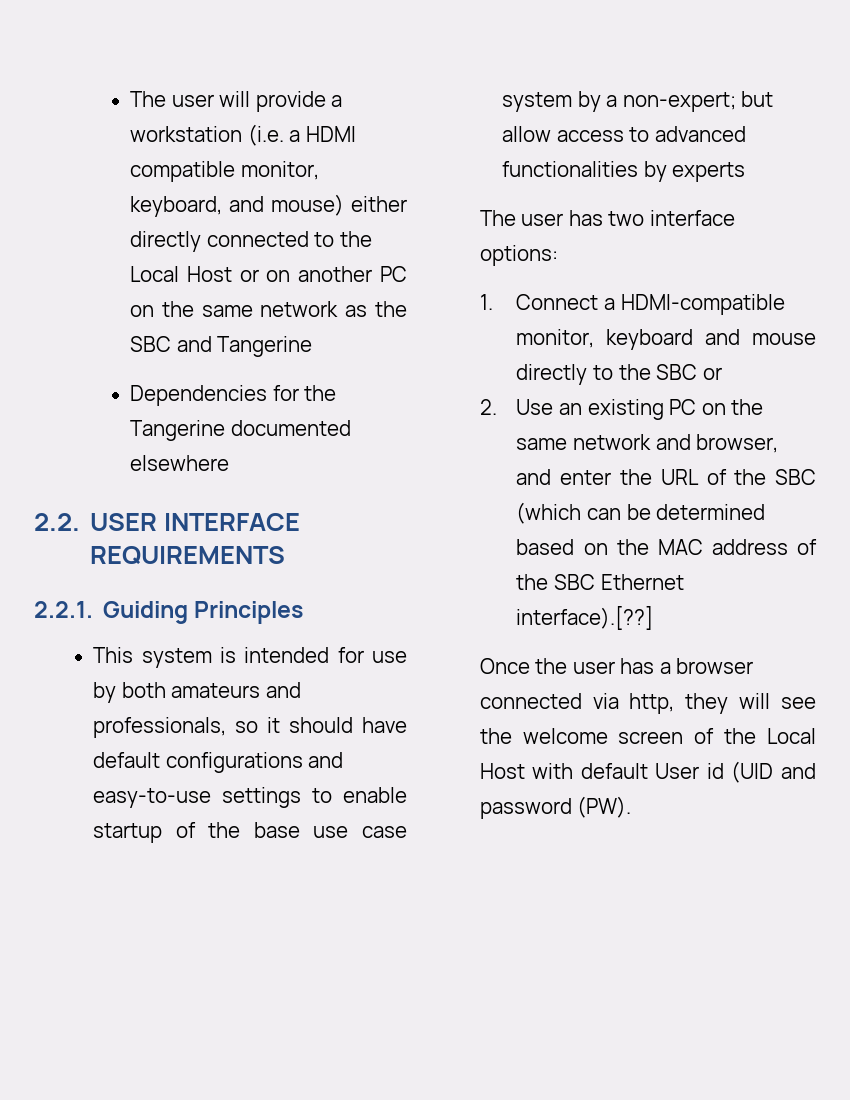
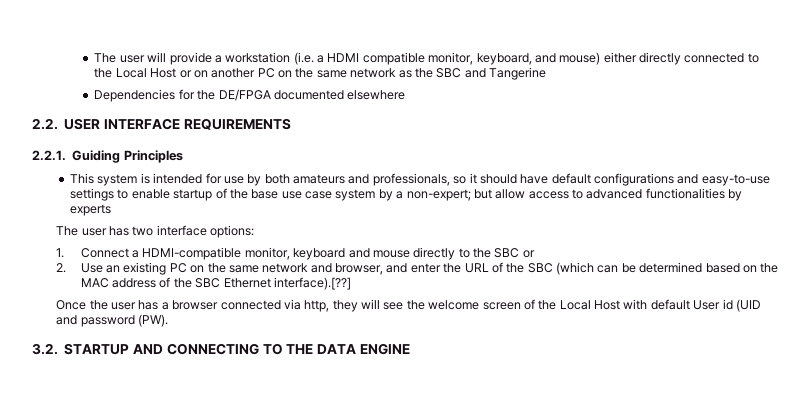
[130,420,226,441] Tangerine -> [218,89,271,101] DE/FPGA
(632, 807) none -> [32,343,410,355] // 3.2. STARTUP AND CONNECTING TO THE DATA ENGINE

